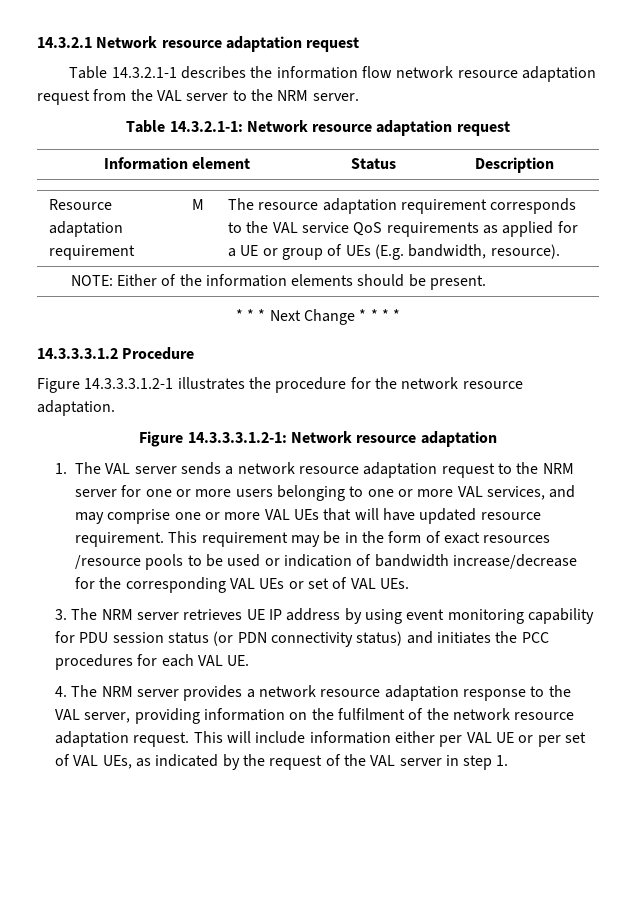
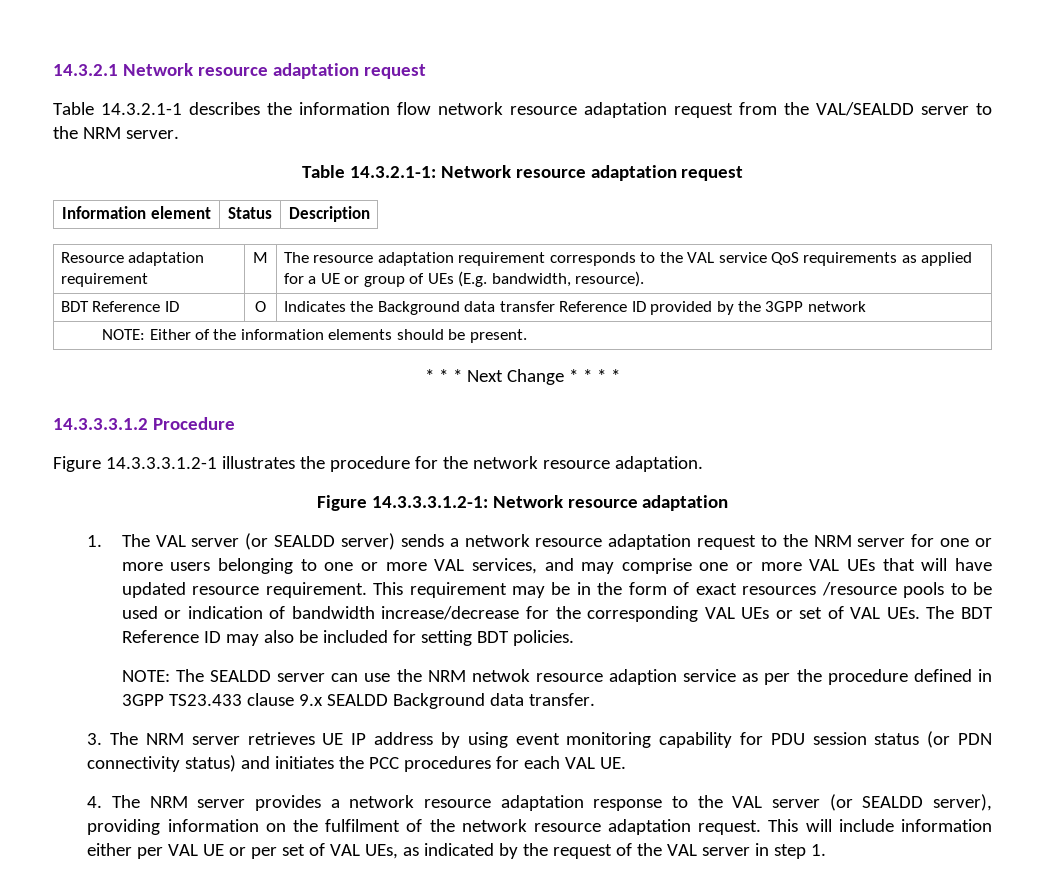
[156,90,182,101] VAL -> [816,102,914,116] VAL/SEALDD
(560, 251) none -> [60,301,179,312] [255,301,266,312] [283,301,866,315] // BDT Reference ID | O | Indicates the Background data transfer Reference ID provided by the 3GPP network
(177, 470) none -> [245,533,395,550] (or SEALDD server)
(409, 583) none -> [926,606,993,619] [121,630,574,646] [121,669,992,685] [121,693,595,709] The BDT Reference ID may also be included for setting BDT policies. // NOTE: The SEALDD server can use the NRM netwok resource adaption service as per the procedure defined in 3GPP TS23.433 clause 9.x SEALDD Background data transfer.
[84,712,131,723] server, -> [772,794,992,811] server (or SEALDD server),

